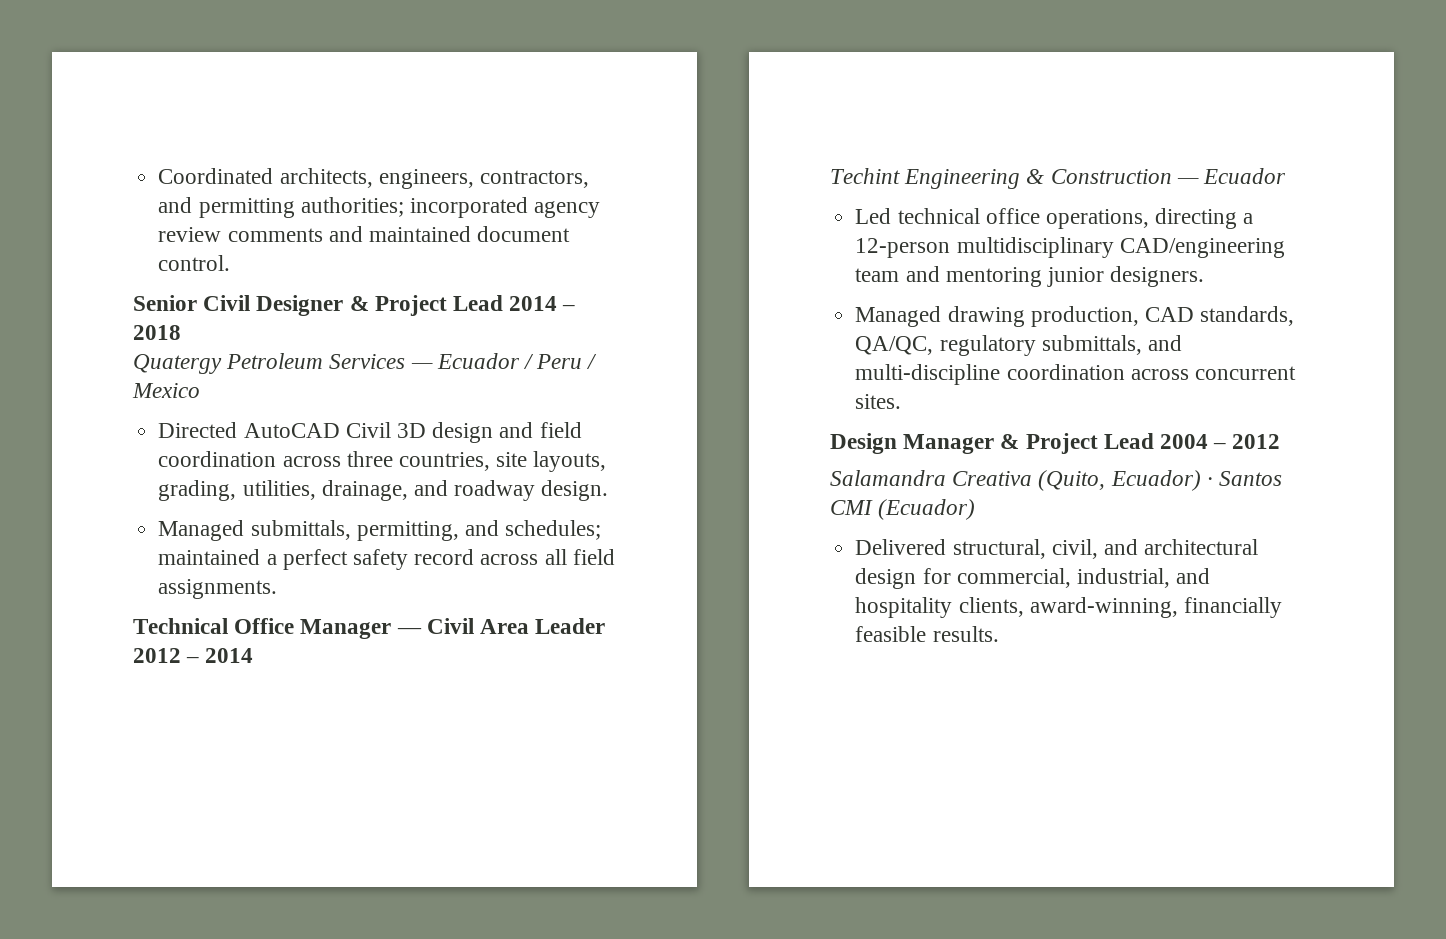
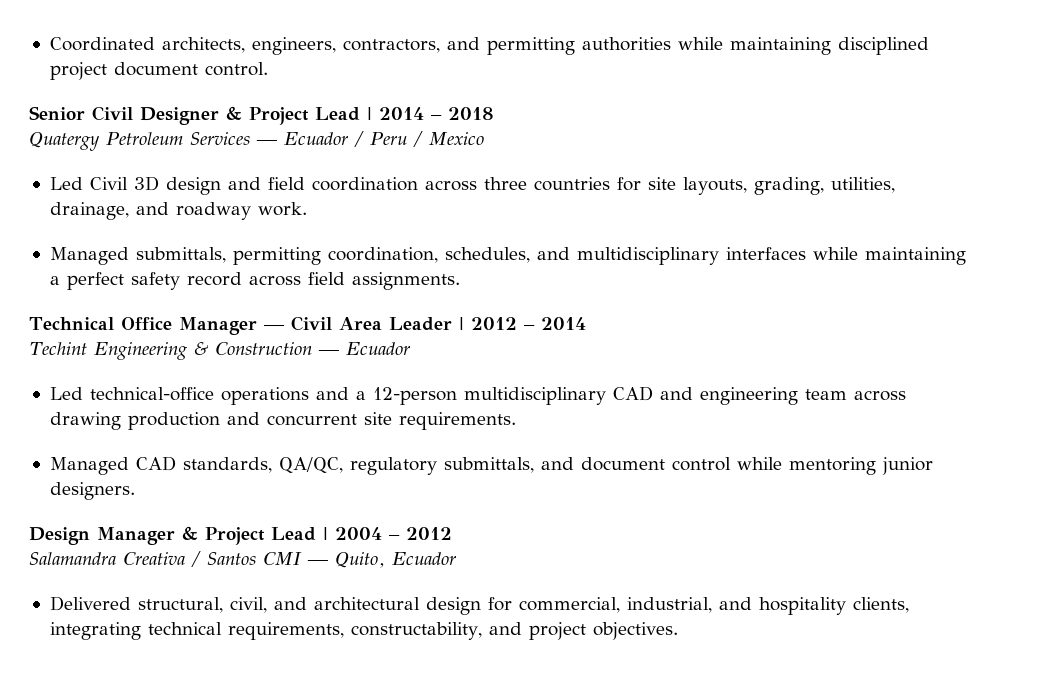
[300,197,601,218] [158,226,471,242] authorities; incorporated agency review comments and maintained -> [581,37,929,55] [49,62,107,80] authorities while maintaining disciplined project
(504, 303) none -> [367,107,372,120] |
[158,422,340,438] Directed AutoCAD -> [49,177,83,190] Led
[398,452,490,471] countries, -> [533,177,641,191] countries for
[541,480,609,501] design. -> [257,202,307,216] work.
[356,520,602,541] [158,549,261,565] permitting, and schedules; maintained -> [232,247,966,265] permitting coordination, schedules, and multidisciplinary interfaces while maintaining
[544,549,567,565] all -> (301, 280) none
(606, 626) none -> [458,317,464,330] |
[897,208,1254,229] [855,237,1285,258] [855,266,1205,287] [855,306,1139,327] technical office operations, directing a 12-person multidisciplinary CAD/engineering team and mentoring junior designers. // Managed drawing production, -> [89,386,906,405] [49,412,516,430] [49,457,129,475] technical-office operations and a 12-person multidisciplinary CAD and engineering team across drawing production and concurrent site requirements. // Managed
[855,364,1296,385] [855,394,902,409] multi-discipline coordination across concurrent sites. -> [580,457,933,475] [49,482,135,500] document control while mentoring junior designers.
(1154, 441) none -> [323,527,328,540] |
[1038,470,1283,491] [830,499,976,520] (Quito, Ecuador) · Santos CMI (Ecuador) -> [191,551,457,568] / Santos CMI — Quito, Ecuador
[1029,597,1282,618] [855,626,999,642] award-winning, financially feasible results. -> [49,622,678,640] integrating technical requirements, constructability, and project objectives.

